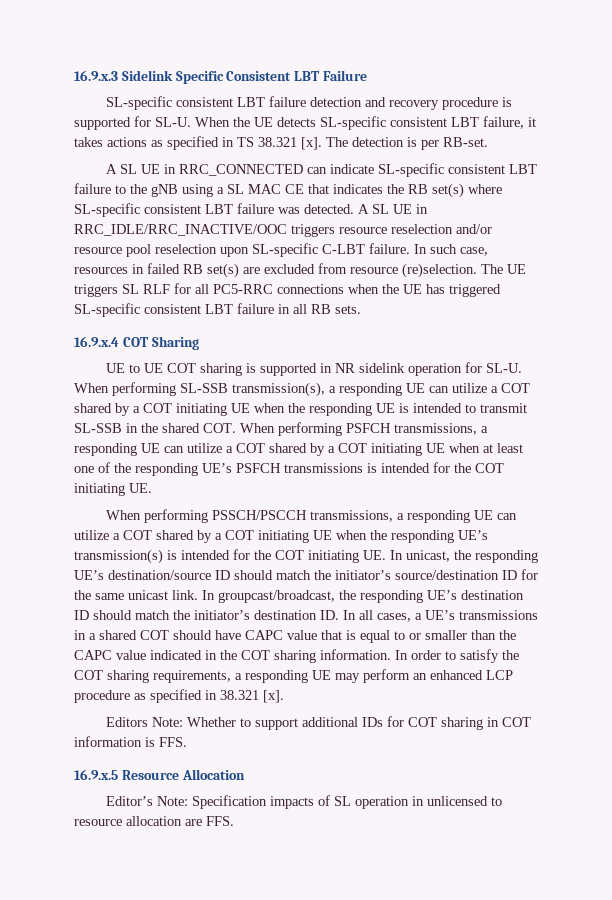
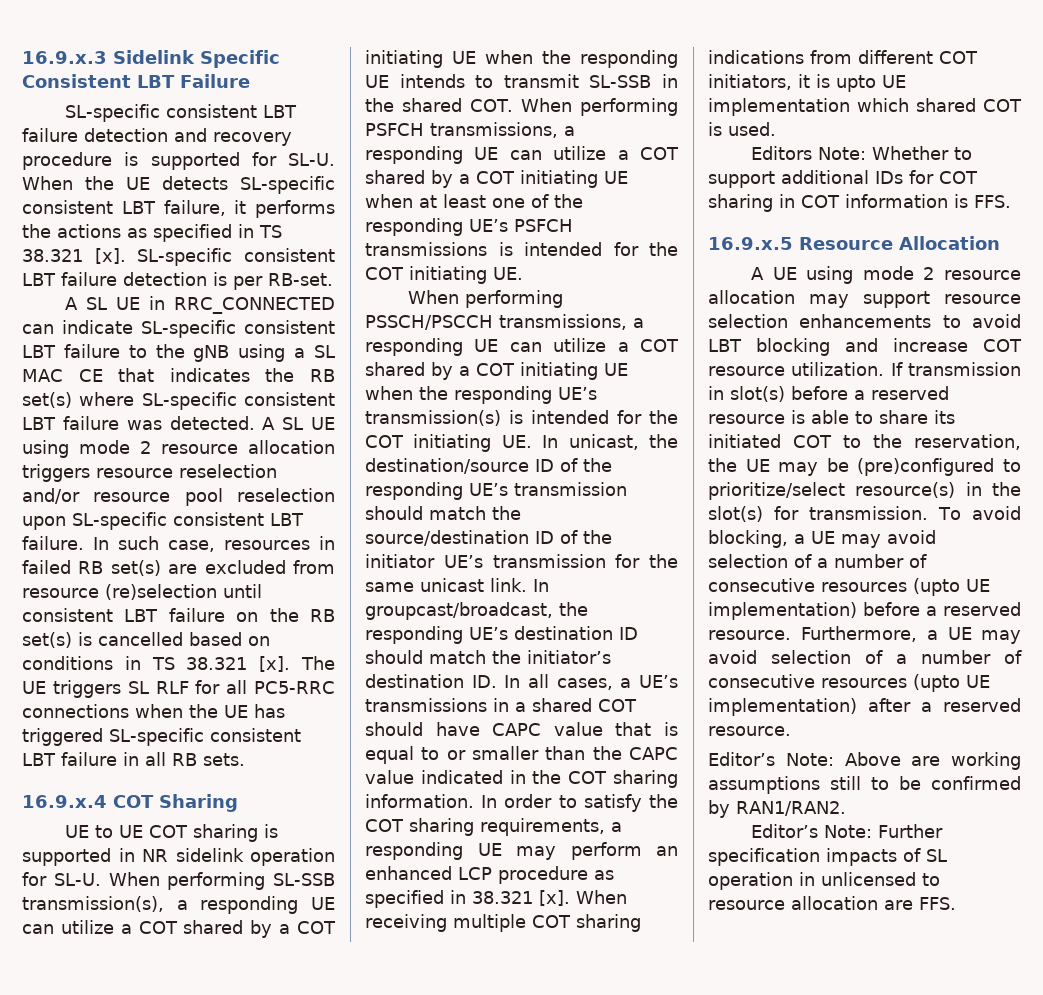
[74,137,103,147] takes -> [255,200,335,218] [22,224,51,238] performs the
[326,137,348,147] The -> [137,248,335,266] [22,272,117,286] SL-specific consistent LBT failure
[416,204,428,214] [74,224,287,236] in RRC_IDLE/RRC_INACTIVE/OOC -> [22,440,335,458] using mode 2 resource allocation
[322,244,365,254] C-LBT -> [173,512,304,526] consistent LBT
[402,263,477,278] (re)selection. -> [105,584,262,600] [22,608,335,622] [22,632,270,648] [22,656,291,672] (re)selection until consistent LBT failure on the RB set(s) is cancelled based on conditions in TS 38.321 [x].
[399,403,462,413] is intended -> [399,74,465,88] intends
[475,550,538,563] [74,570,391,580] responding UE’s destination/source ID should match the initiator’s -> [365,458,612,474] [365,482,627,500] [365,506,521,520] destination/source ID of the responding UE’s transmission should match the
(517, 575) none -> [560,530,612,544] [365,554,606,568] of the initiator UE’s transmission
(284, 696) none -> [576,890,627,904] [365,914,641,932] [708,50,978,64] [708,74,906,92] [708,98,1022,116] [708,122,776,136] When receiving multiple COT sharing indications from different COT initiators, it is upto UE implementation which shared COT is used.
[106,795,268,809] Editor’s Note: Specification -> [751,266,1021,284] [708,290,1021,308] [708,314,1021,328] [708,338,1022,356] [708,362,1021,376] [708,386,949,402] [708,410,955,424] [708,434,1021,450] [708,458,1021,476] [708,482,1021,500] [708,506,1021,522] [708,530,936,548] [708,554,927,568] [708,578,990,596] [708,602,1021,620] [708,626,1021,644] [708,650,1022,664] [708,674,990,692] [708,698,1021,716] [708,726,791,736] [708,752,1021,770] [708,776,1021,794] [708,800,846,818] [751,824,944,838] [708,848,820,866] A UE using mode 2 resource allocation may support resource selection enhancements to avoid LBT blocking and increase COT resource utilization. If transmission in slot(s) before a reserved resource is able to share its initiated COT to the reservation, the UE may be (pre)configured to prioritize/select resource(s) in the slot(s) for transmission. To avoid blocking, a UE may avoid selection of a number of consecutive resources (upto UE implementation) before a reserved resource. Furthermore, a UE may avoid selection of a number of consecutive resources (upto UE implementation) after a reserved resource. // Editor’s Note: Above are working assumptions still to be confirmed by RAN1/RAN2. // Editor’s Note: Further specification

